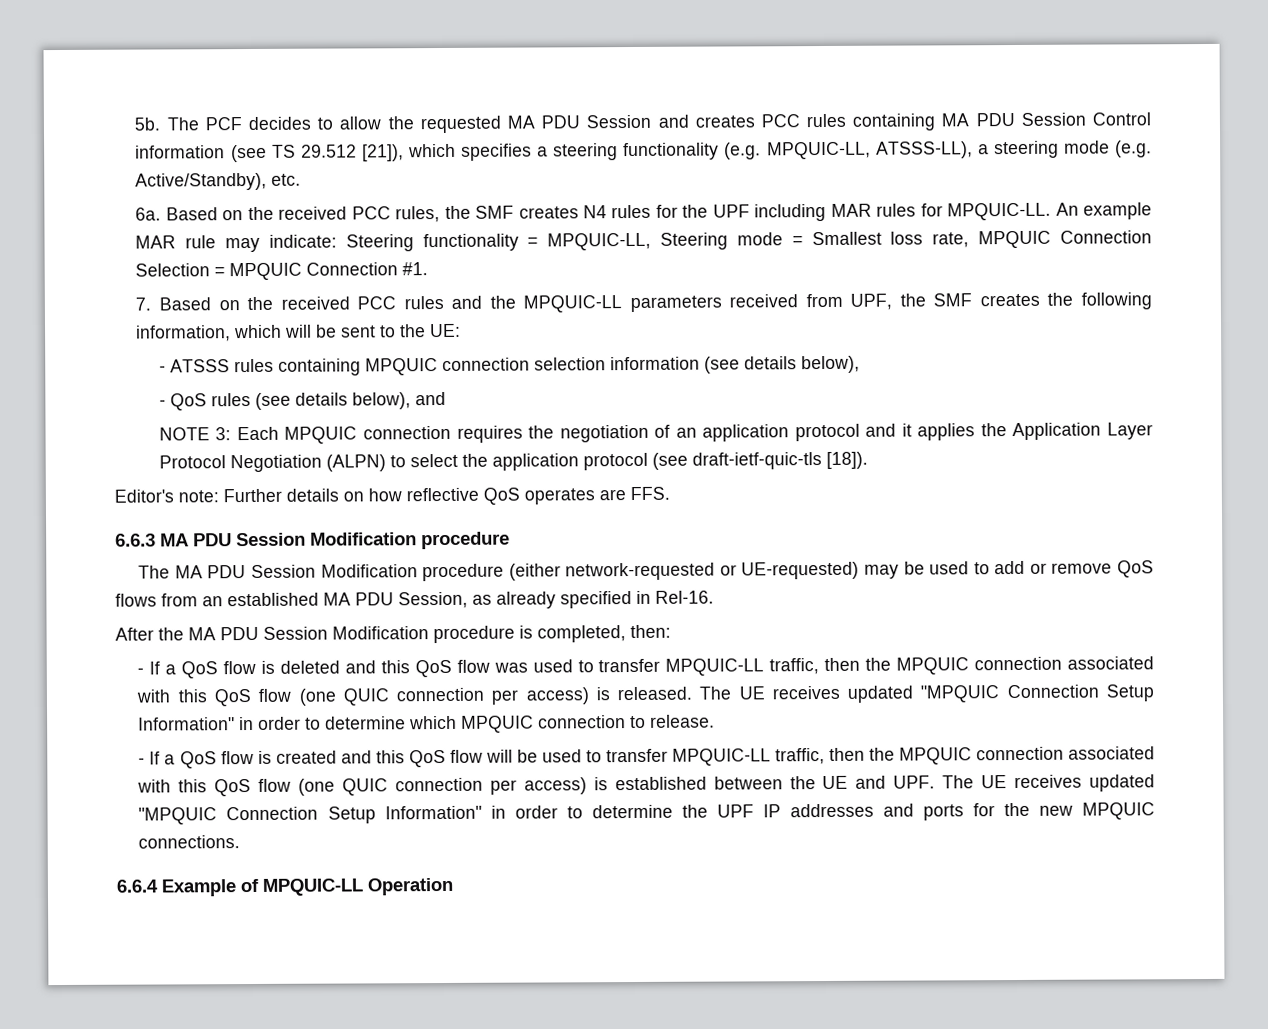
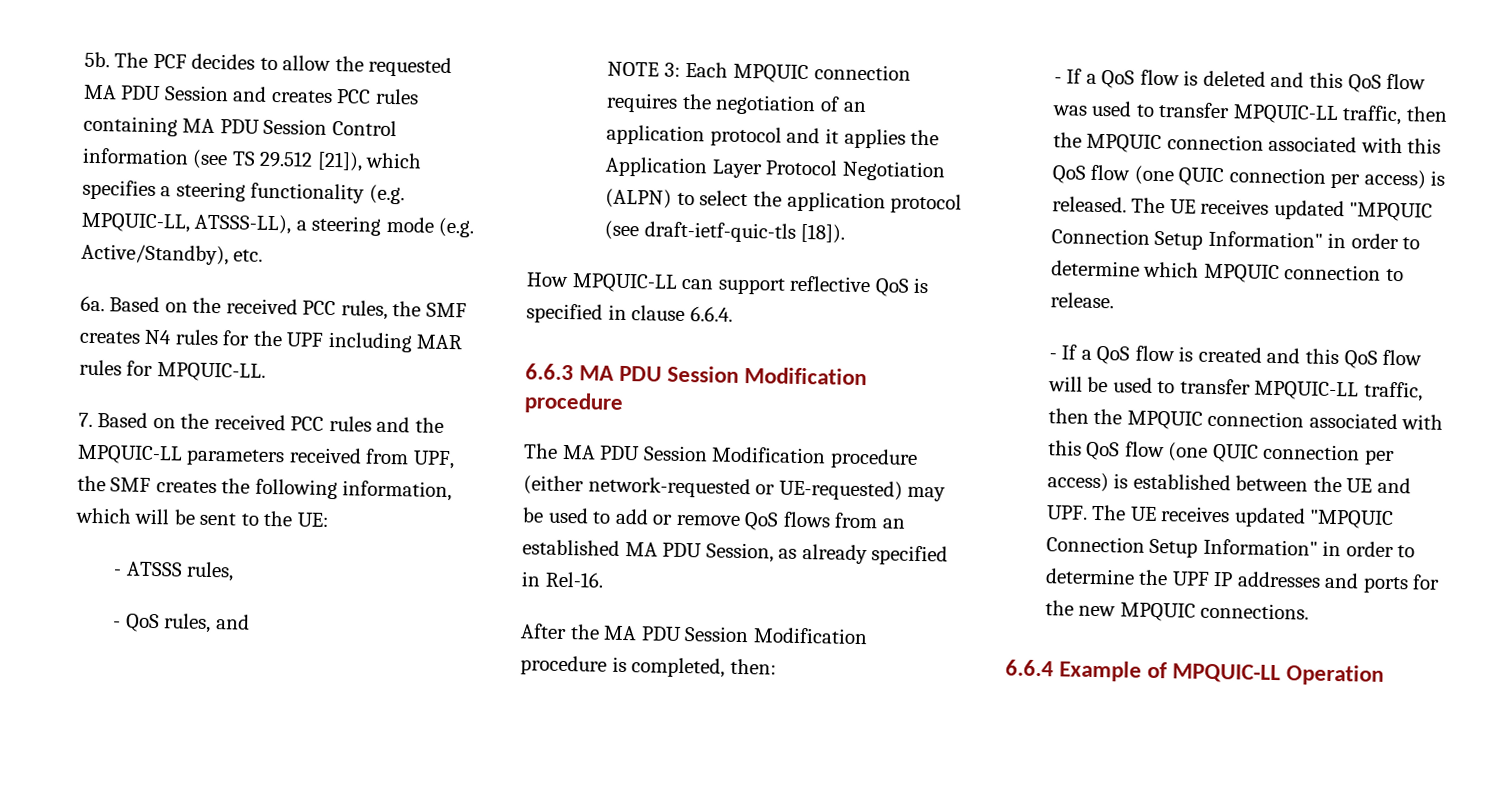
[1055,202,1152,220] [135,230,1152,253] [135,262,429,281] An example MAR rule may indicate: Steering functionality = MPQUIC-LL, Steering mode = Smallest loss rate, MPQUIC Connection Selection = MPQUIC Connection #1. -> (266, 372) none
[233,355,860,376] [158,392,411,411] rules containing MPQUIC connection selection information (see details below), // - QoS rules (see details below), -> [186,561,235,582] [113,613,212,634] rules, // - QoS rules,
[114,486,670,505] Editor's note: Further details on how reflective QoS operates are FFS. -> [526,272,930,297] [526,303,733,324] How MPQUIC-LL can support reflective QoS is specified in clause 6.6.4.

